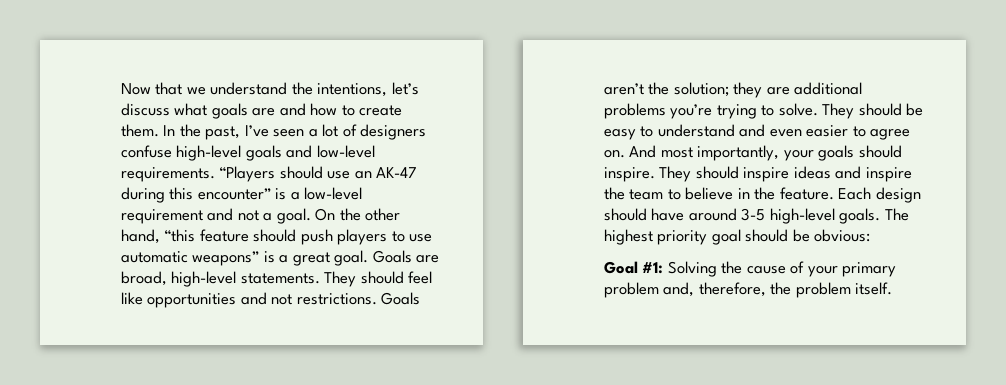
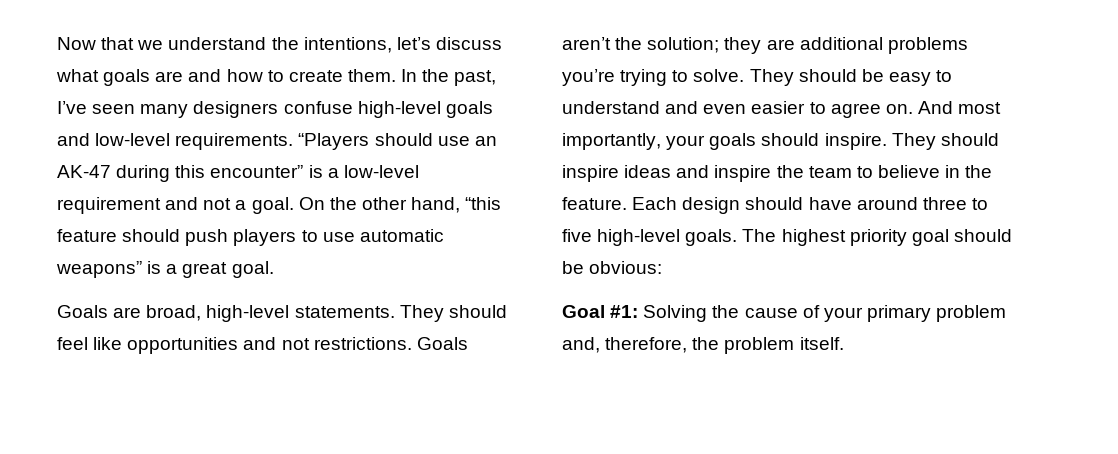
[308,124,357,137] a lot of -> [140,104,189,118] many
(369, 258) none -> (274, 269) //
[741,208,766,221] 3-5 -> [922,197,988,210] [562,229,592,242] three to five

